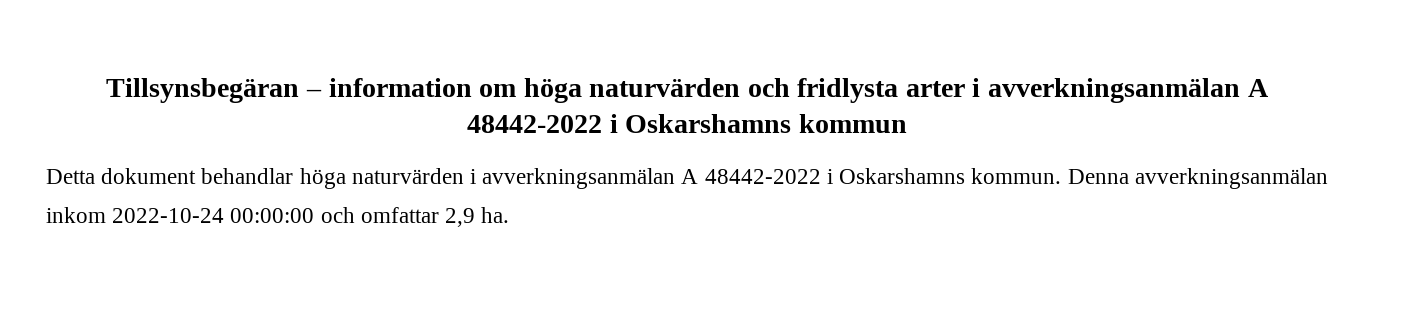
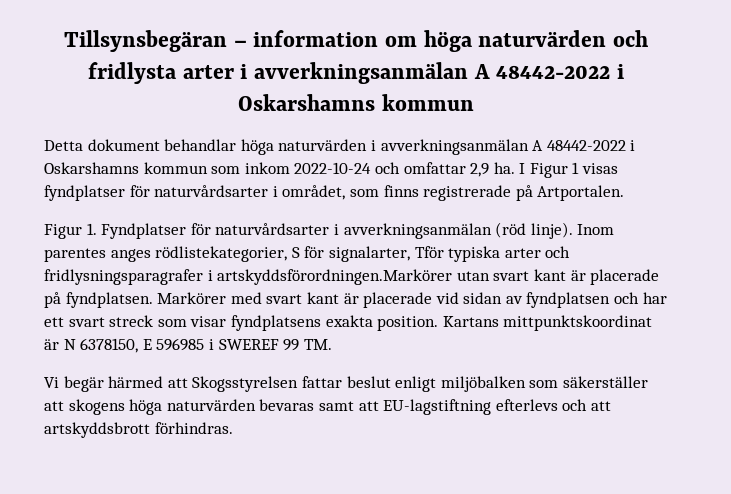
[971,168,1328,189] kommun. Denna avverkningsanmälan -> [143,162,241,174] kommun som
[230,208,315,223] 00:00:00 -> (372, 168) none
(510, 215) none -> [519,162,619,178] [44,185,625,201] [44,222,615,239] [44,246,571,262] [44,269,660,285] [44,292,667,308] [44,315,653,331] [44,338,332,353] [44,376,648,392] [44,399,611,415] [44,422,233,438] I Figur 1 visas fyndplatser för naturvårdsarter i området, som finns registrerade på Artportalen. // Figur 1. Fyndplatser för naturvårdsarter i avverkningsanmälan (röd linje). Inom parentes anges rödlistekategorier, S för signalarter, Tför typiska arter och fridlysningsparagrafer i artskyddsförordningen.Markörer utan svart kant är placerade på fyndplatsen. Markörer med svart kant är placerade vid sidan av fyndplatsen och har ett svart streck som visar fyndplatsens exakta position. Kartans mittpunktskoordinat är N 6378150, E 596985 i SWEREF 99 TM. // Vi begär härmed att Skogsstyrelsen fattar beslut enligt miljöbalken som säkerställer att skogens höga naturvärden bevaras samt att EU-lagstiftning efterlevs och att artskyddsbrott förhindras.

